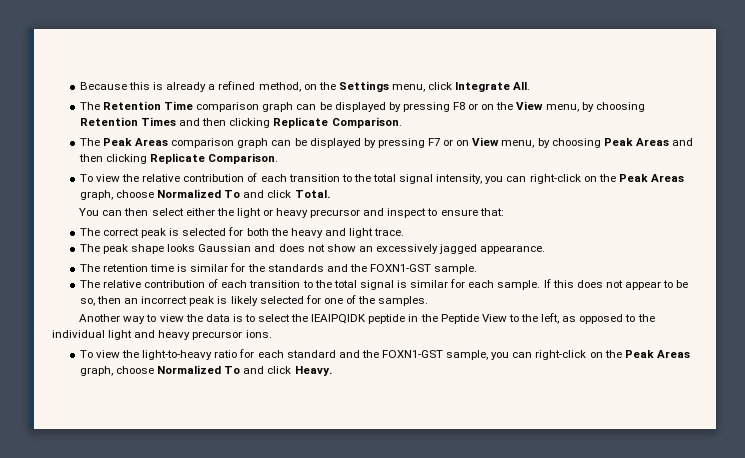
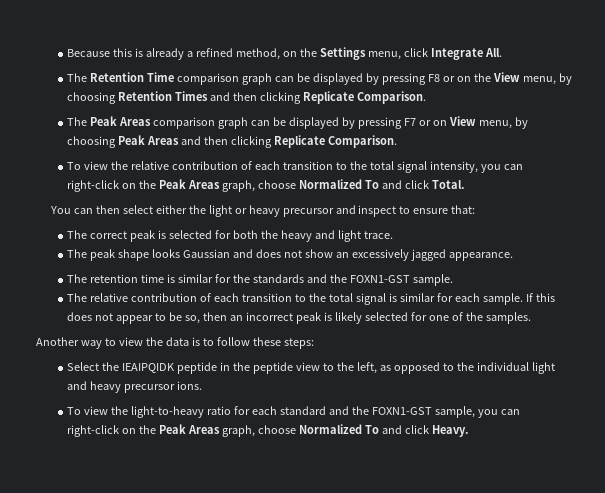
[258,314,291,322] select -> [216,337,314,349] [67,362,100,371] follow these steps: // Select
[440,314,507,324] Peptide View -> [253,362,321,374] peptide view

